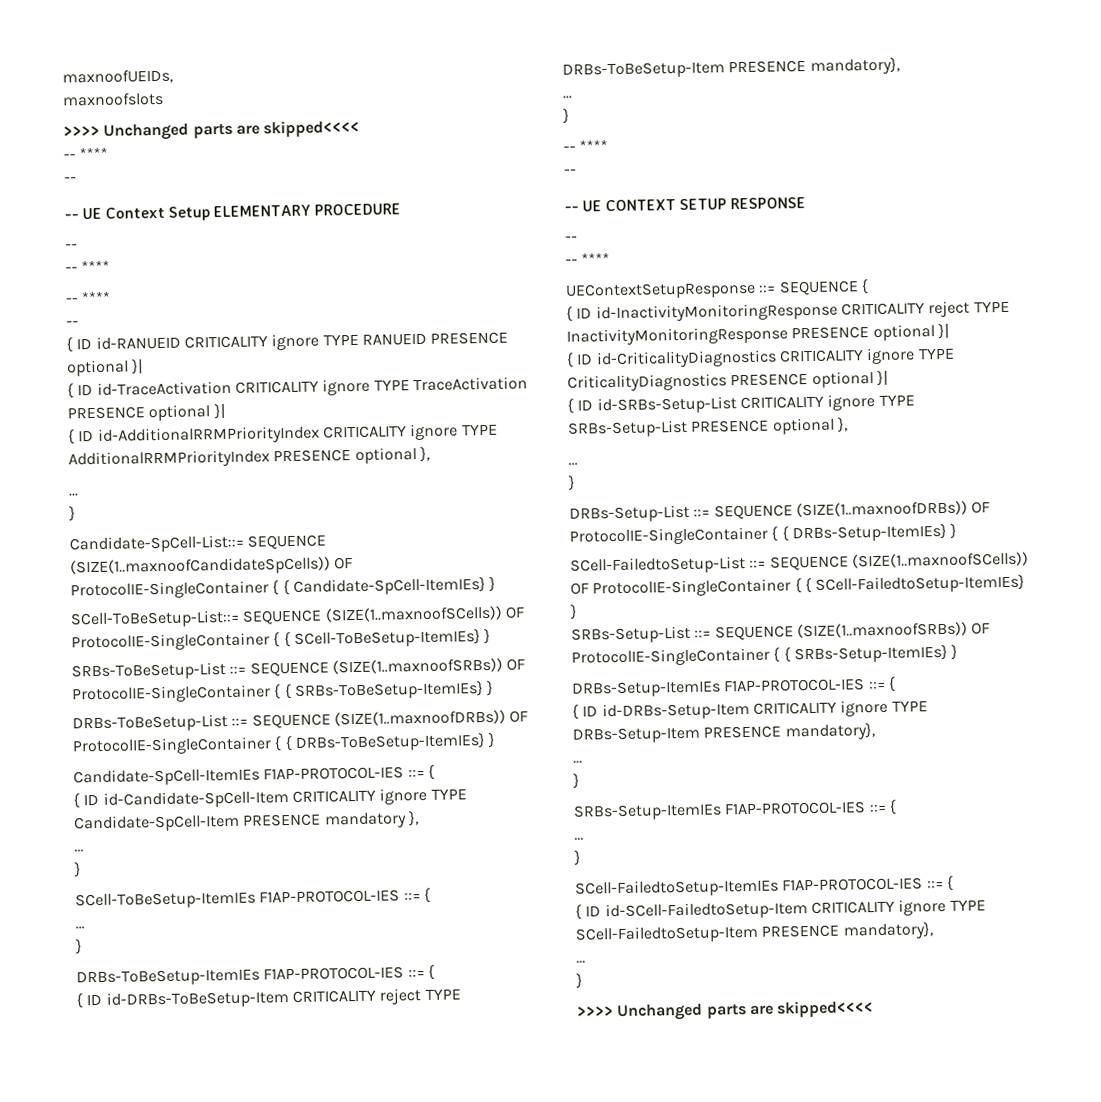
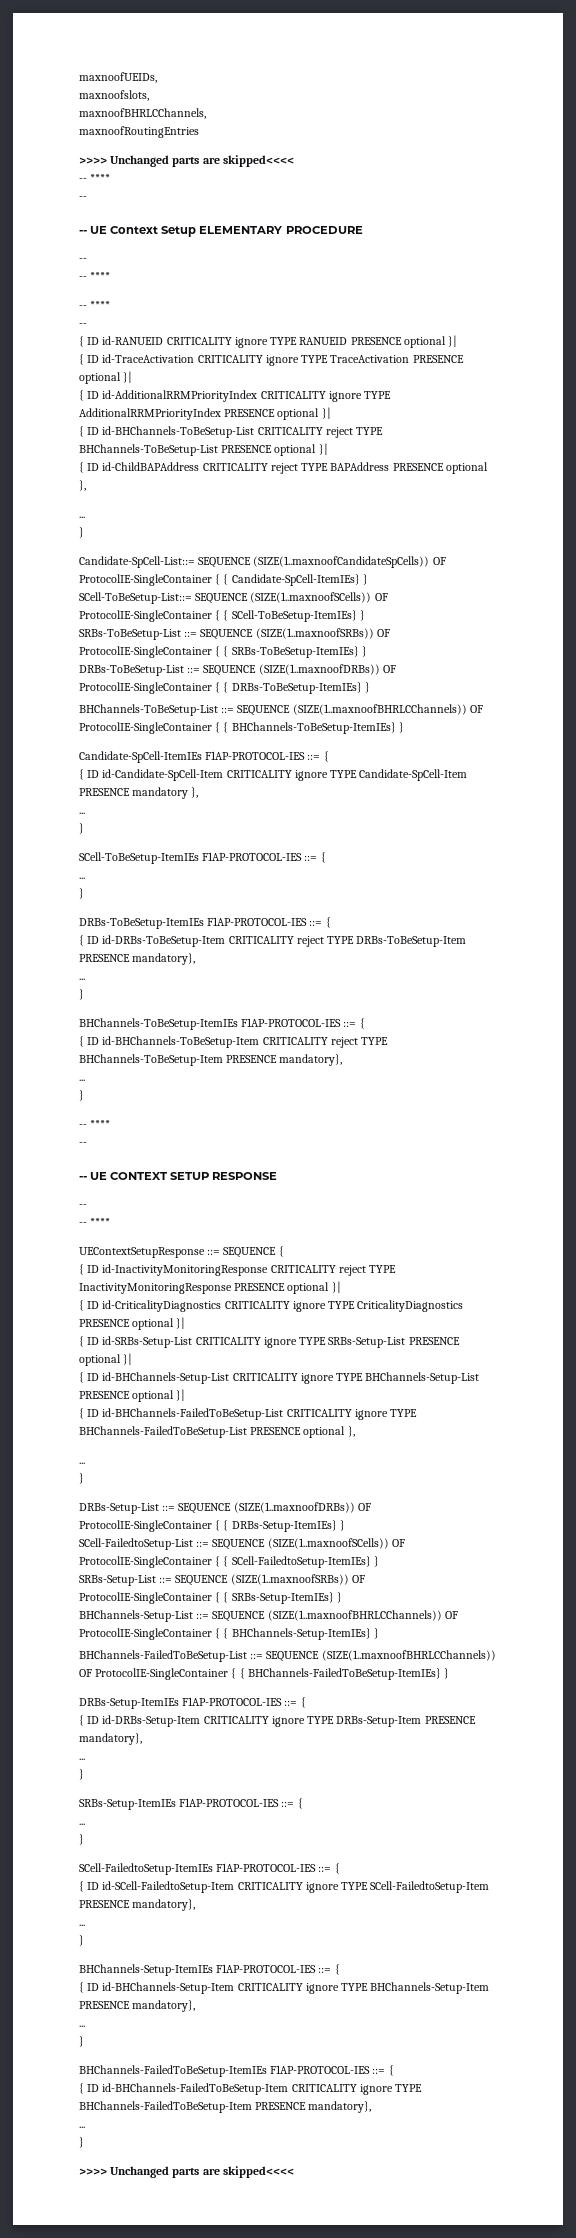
[62,91,164,107] maxnoofslots -> [79,90,149,101] [79,108,206,119] [79,126,199,138] maxnoofslots, // maxnoofBHRLCChannels, // maxnoofRoutingEntries
(417, 455) none -> [321,407,331,419] [79,426,384,438] [79,443,328,456] [79,462,488,474] }| // { ID id-BHChannels-ToBeSetup-List CRITICALITY reject TYPE BHChannels-ToBeSetup-List PRESENCE optional }| // { ID id-ChildBAPAddress CRITICALITY reject TYPE BAPAddress PRESENCE optional
(497, 740) none -> [79,704,483,716] [79,722,404,734] // BHChannels-ToBeSetup-List ::= SEQUENCE (SIZE(1..maxnoofBHRLCChannels)) OF ProtocolIE-SingleContainer { { BHChannels-ToBeSetup-ItemIEs} }
(570, 116) none -> [79,1018,365,1030] [79,1036,389,1048] [79,1054,343,1066] [79,1079,85,1081] [79,1090,84,1101] // BHChannels-ToBeSetup-ItemIEs F1AP-PROTOCOL-IES ::= { // { ID id-BHChannels-ToBeSetup-Item CRITICALITY reject TYPE BHChannels-ToBeSetup-Item PRESENCE mandatory}, // ... // }
(835, 426) none -> [123,1353,133,1365] [79,1372,480,1384] [79,1389,186,1402] [79,1408,418,1420] [79,1426,346,1438] }| // { ID id-BHChannels-Setup-List CRITICALITY ignore TYPE BHChannels-Setup-List PRESENCE optional }| // { ID id-BHChannels-FailedToBeSetup-List CRITICALITY ignore TYPE BHChannels-FailedToBeSetup-List PRESENCE optional
(959, 652) none -> [79,1610,458,1622] [79,1628,379,1640] [79,1650,496,1662] [79,1668,450,1680] // BHChannels-Setup-List ::= SEQUENCE (SIZE(1..maxnoofBHRLCChannels)) OF ProtocolIE-SingleContainer { { BHChannels-Setup-ItemIEs} } // BHChannels-FailedToBeSetup-List ::= SEQUENCE (SIZE(1..maxnoofBHRLCChannels)) OF ProtocolIE-SingleContainer { { BHChannels-FailedToBeSetup-ItemIEs} }
(583, 981) none -> [79,1964,340,1976] [79,1982,490,1994] [79,2000,196,2012] [79,2025,85,2027] [79,2036,84,2047] [79,2065,394,2077] [79,2083,423,2095] [79,2101,372,2113] [79,2126,85,2128] [79,2137,84,2148] // BHChannels-Setup-ItemIEs F1AP-PROTOCOL-IES ::= { // { ID id-BHChannels-Setup-Item CRITICALITY ignore TYPE BHChannels-Setup-Item PRESENCE mandatory}, // ... // } // BHChannels-FailedToBeSetup-ItemIEs F1AP-PROTOCOL-IES ::= { // { ID id-BHChannels-FailedToBeSetup-Item CRITICALITY ignore TYPE BHChannels-FailedToBeSetup-Item PRESENCE mandatory}, // ... // }

